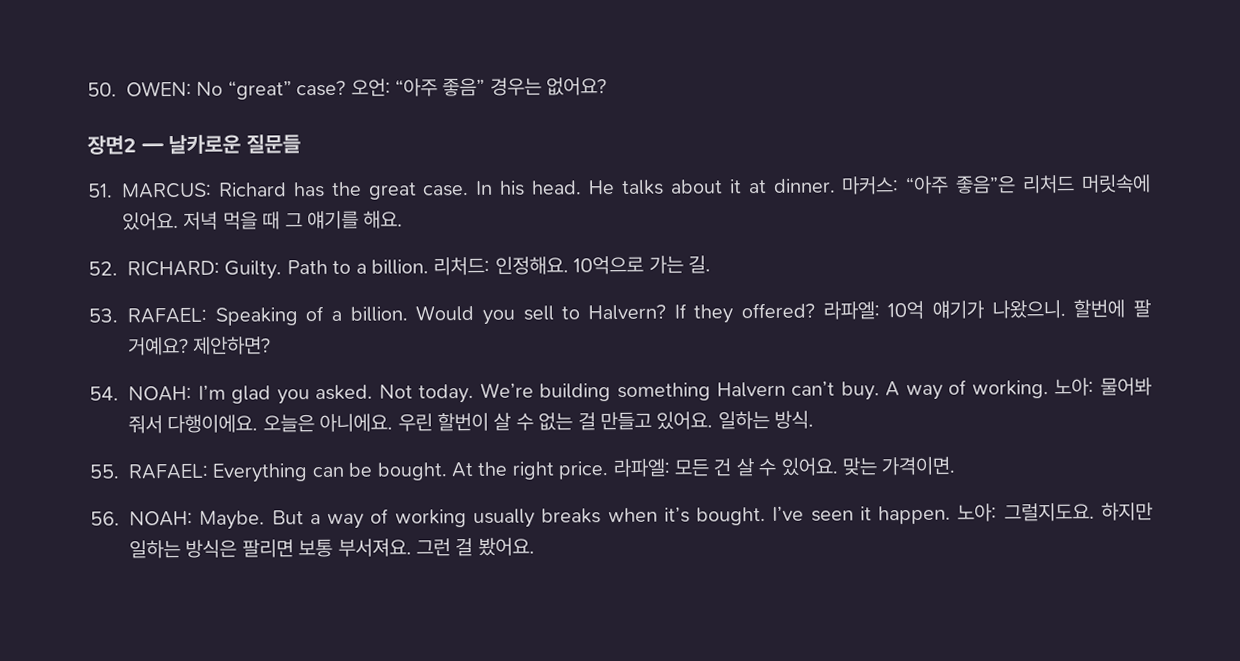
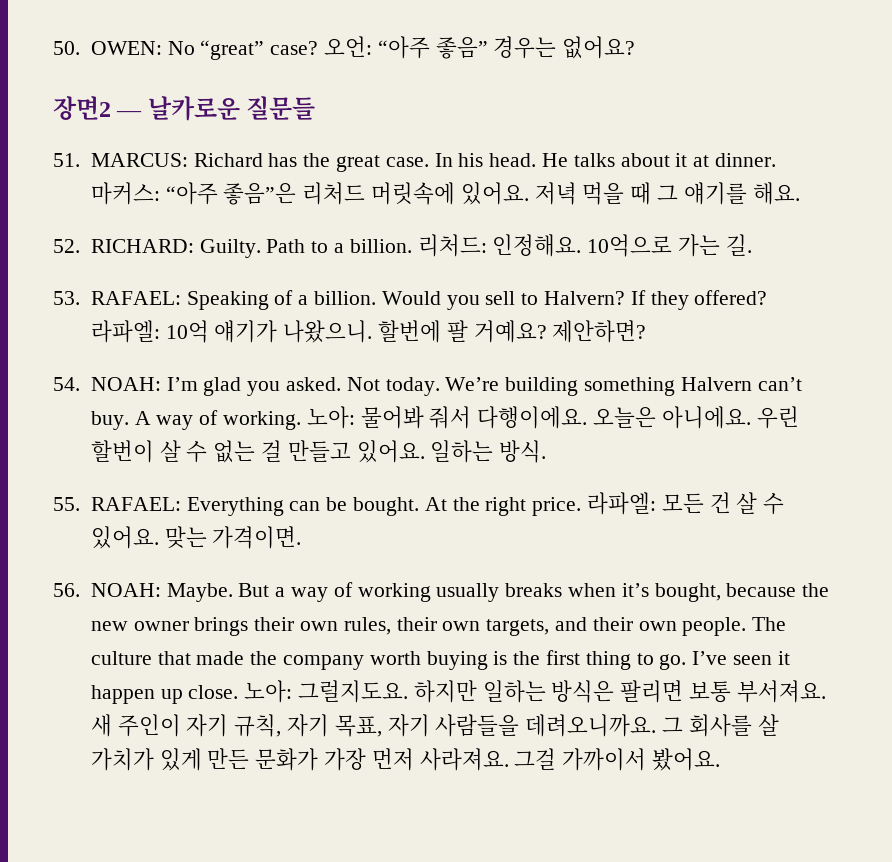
[696,505,952,526] bought. I’ve seen it happen. -> [654,583,830,602] [90,617,787,636] [90,650,790,670] [90,685,239,704] bought, because the new owner brings their own rules, their own targets, and their own people. The culture that made the company worth buying is the first thing to go. I’ve seen it happen up close.
[416,538,474,557] 그런 걸 -> [90,714,779,737] [90,748,647,771] 새 주인이 자기 규칙, 자기 목표, 자기 사람들을 데려오니까요. 그 회사를 살 가치가 있게 만든 문화가 가장 먼저 사라져요. 그걸 가까이서

